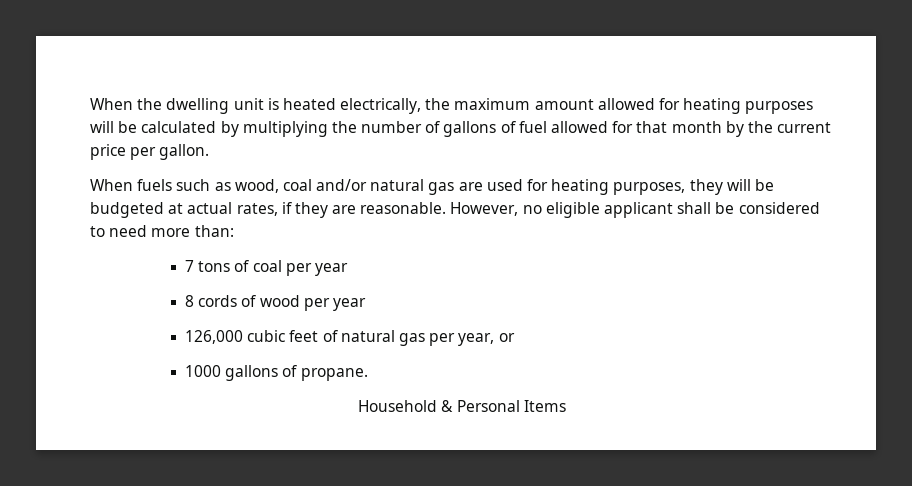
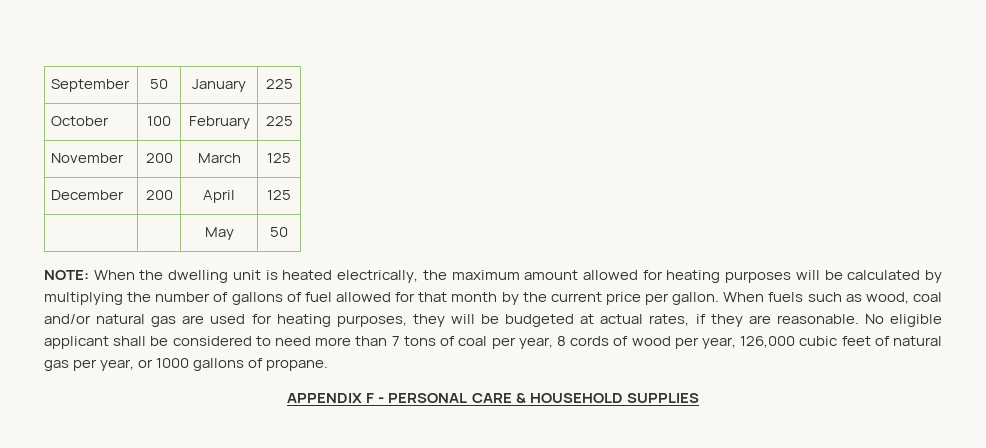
(90, 104) none -> [51,79,131,92] [150,79,168,89] [192,79,246,92] [265,79,293,89] [51,116,110,126] [147,116,171,126] [188,116,250,129] [265,116,293,126] [51,153,125,163] [145,153,173,163] [197,153,241,163] [267,153,291,163] [51,190,125,200] [145,190,173,200] [203,190,235,203] [267,190,291,200] [204,227,234,240] [270,227,288,237] [44,270,89,280] September | 50 | January | 225 // October | 100 | February | 225 // November | 200 | March | 125 // December | 200 | April | 125 // | | May | 50 // NOTE:
(210, 152) // -> (720, 298) none
[450,202,542,216] However, no -> [864,314,884,324] No
[194,225,234,237] than: // -> [355,336,388,346] than
[315,263,349,276] year // -> [518,337,553,349] year,
[333,298,367,311] year // -> [701,337,736,349] year,
(515, 337) // -> (154, 363) none
[358,400,566,412] Household & Personal Items -> [287,393,699,403] APPENDIX F - PERSONAL CARE & HOUSEHOLD SUPPLIES

